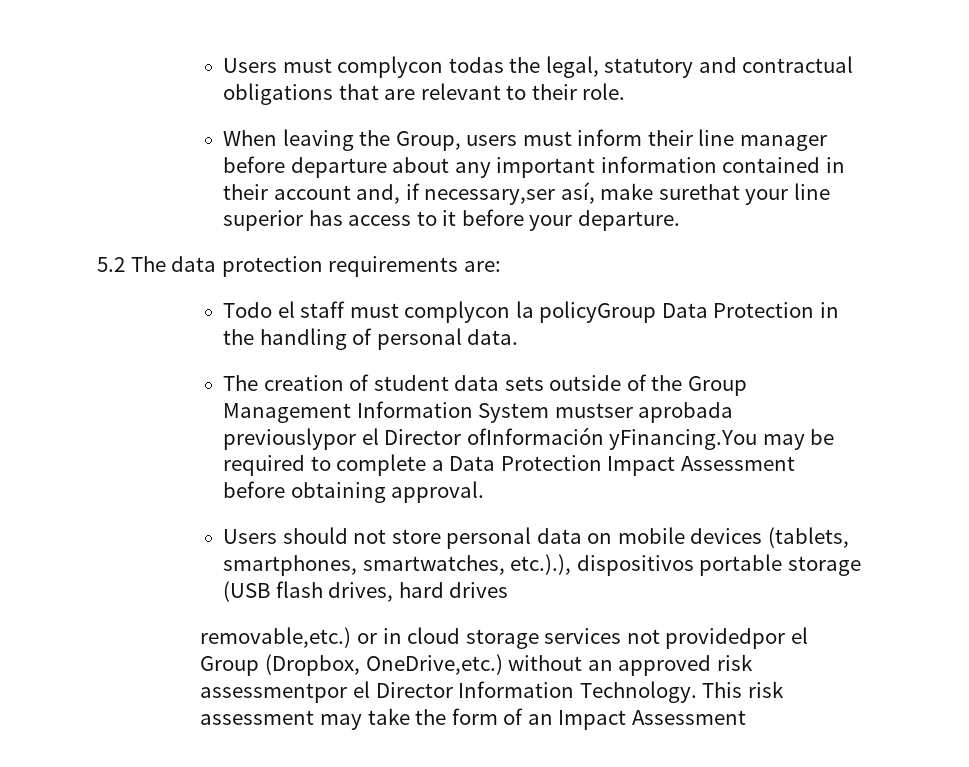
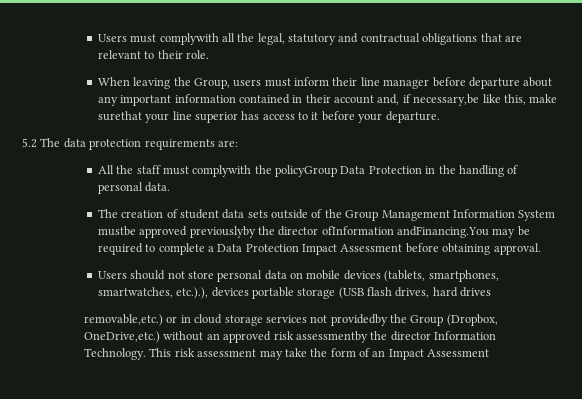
[337,56,504,78] complycon todas -> [159,33,235,45] complywith all
[424,182,595,205] necessary,ser así, -> [413,94,526,106] necessary,be like this,
[223,301,534,323] Todo el staff must complycon la -> [97,165,272,177] All the staff must complywith the
[554,402,734,423] [223,427,758,450] mustser aprobada previouslypor el Director ofInformación yFinancing.You -> [97,226,490,238] mustbe approved previouslyby the director ofInformation andFinancing.You
[576,555,694,576] dispositivos -> [211,287,249,297] devices
[665,627,808,649] providedpor el -> [330,314,408,326] providedby the
[200,681,453,703] assessmentpor el Director -> [295,331,431,343] assessmentby the director

